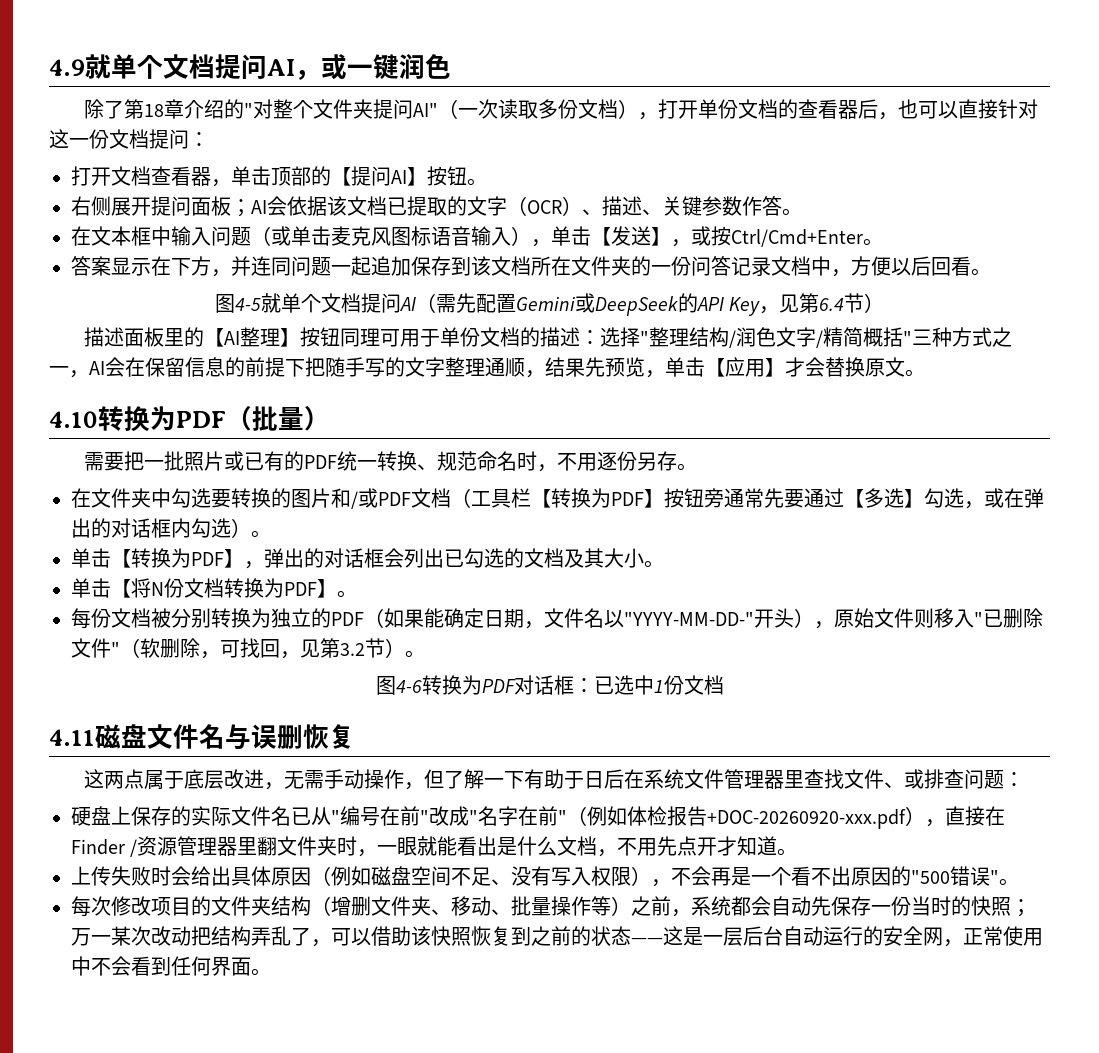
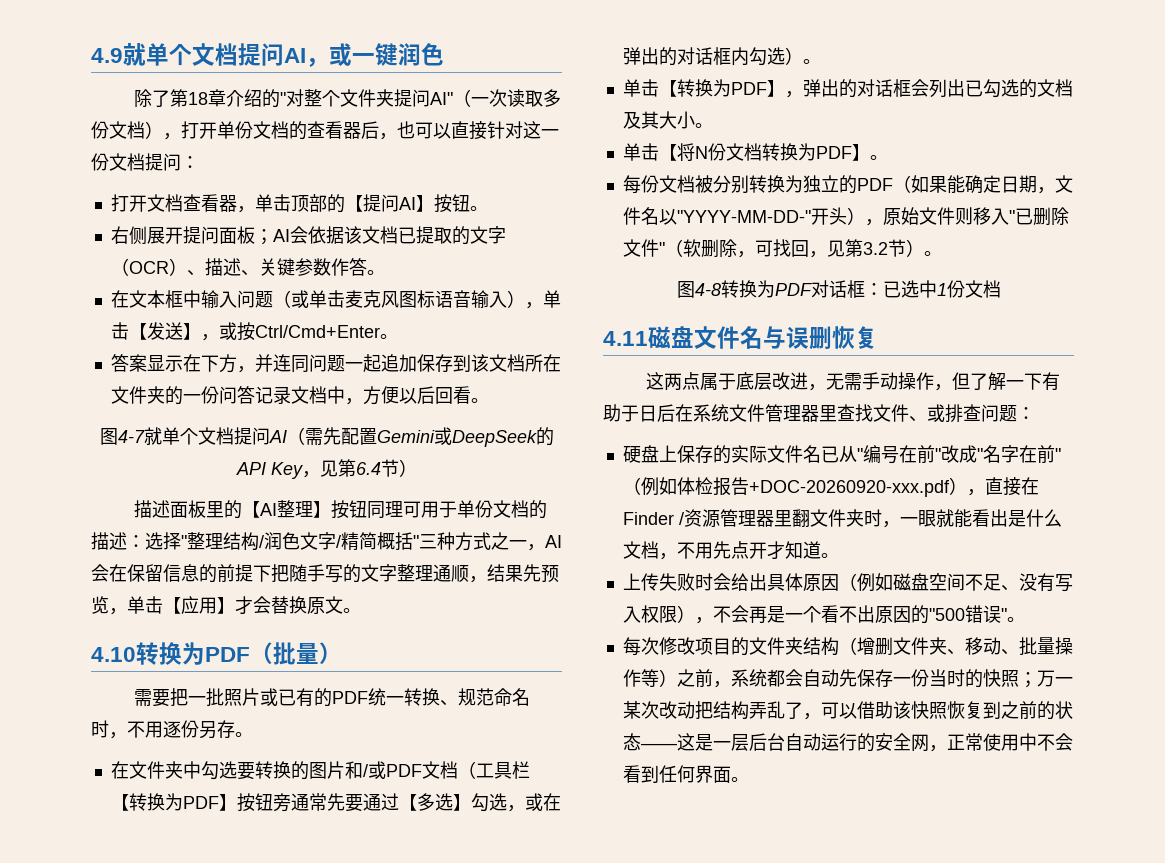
[234,298,261,311] 4-5 -> [117,430,145,443] 4-7
[395,680,422,693] 4-6 -> [694,283,721,296] 4-8

